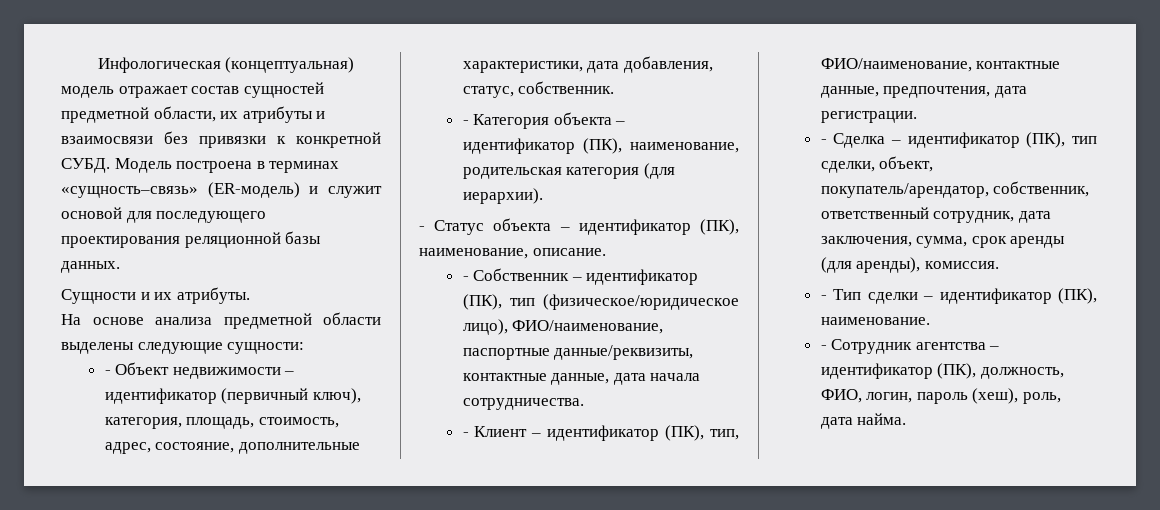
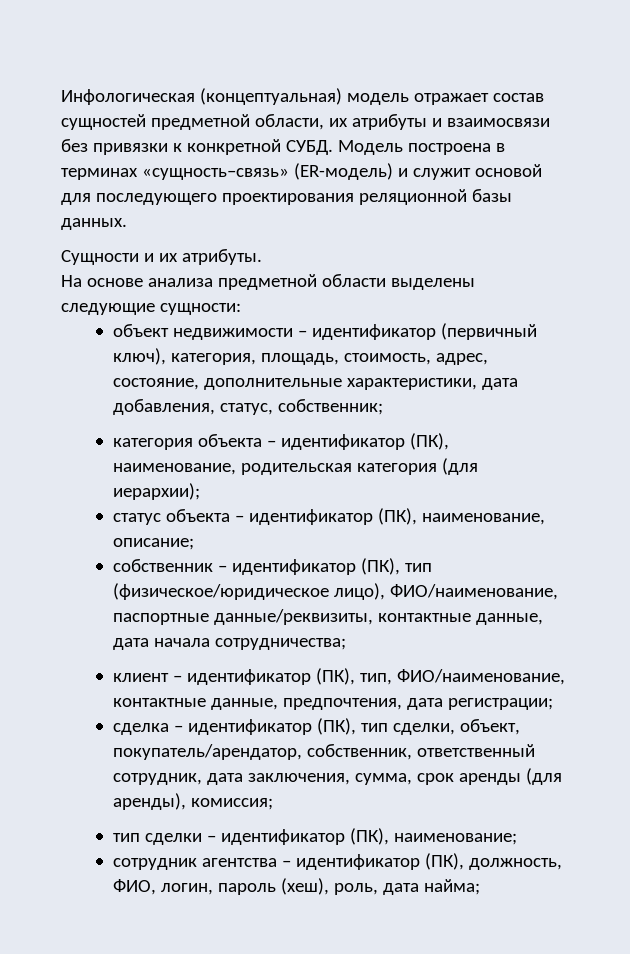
[104,362,170,375] - Объект -> [112,324,169,337] объект
[518,81,615,94] [462,114,550,129] собственник. // - Категория -> [277,399,383,415] [112,438,193,450] собственник; // категория
[462,188,543,204] [419,218,739,235] [419,248,606,259] [462,268,570,281] иерархии). // - Статус объекта – идентификатор (ПК), наименование, описание. // - Собственник -> [112,483,200,500] [112,508,545,525] [112,538,194,550] [112,559,213,572] иерархии); // статус объекта – идентификатор (ПК), наименование, описание; // собственник
[462,398,584,410] [462,426,528,437] сотрудничества. // - Клиент -> [214,638,346,650] [112,673,169,682] сотрудничества; // клиент
[820,111,917,123] [820,133,886,148] регистрации. // - Сделка -> [447,698,553,710] [112,723,169,735] регистрации; // сделка
[924,261,999,269] [820,289,862,300] комиссия. // - Тип -> [190,798,273,810] [112,833,140,842] комиссия; // тип
[820,317,930,325] [820,339,913,354] наименование. // - Сотрудник -> [393,833,517,845] [112,858,197,870] наименование; // сотрудник
[857,413,907,425] найма. -> [423,879,480,895] найма;

